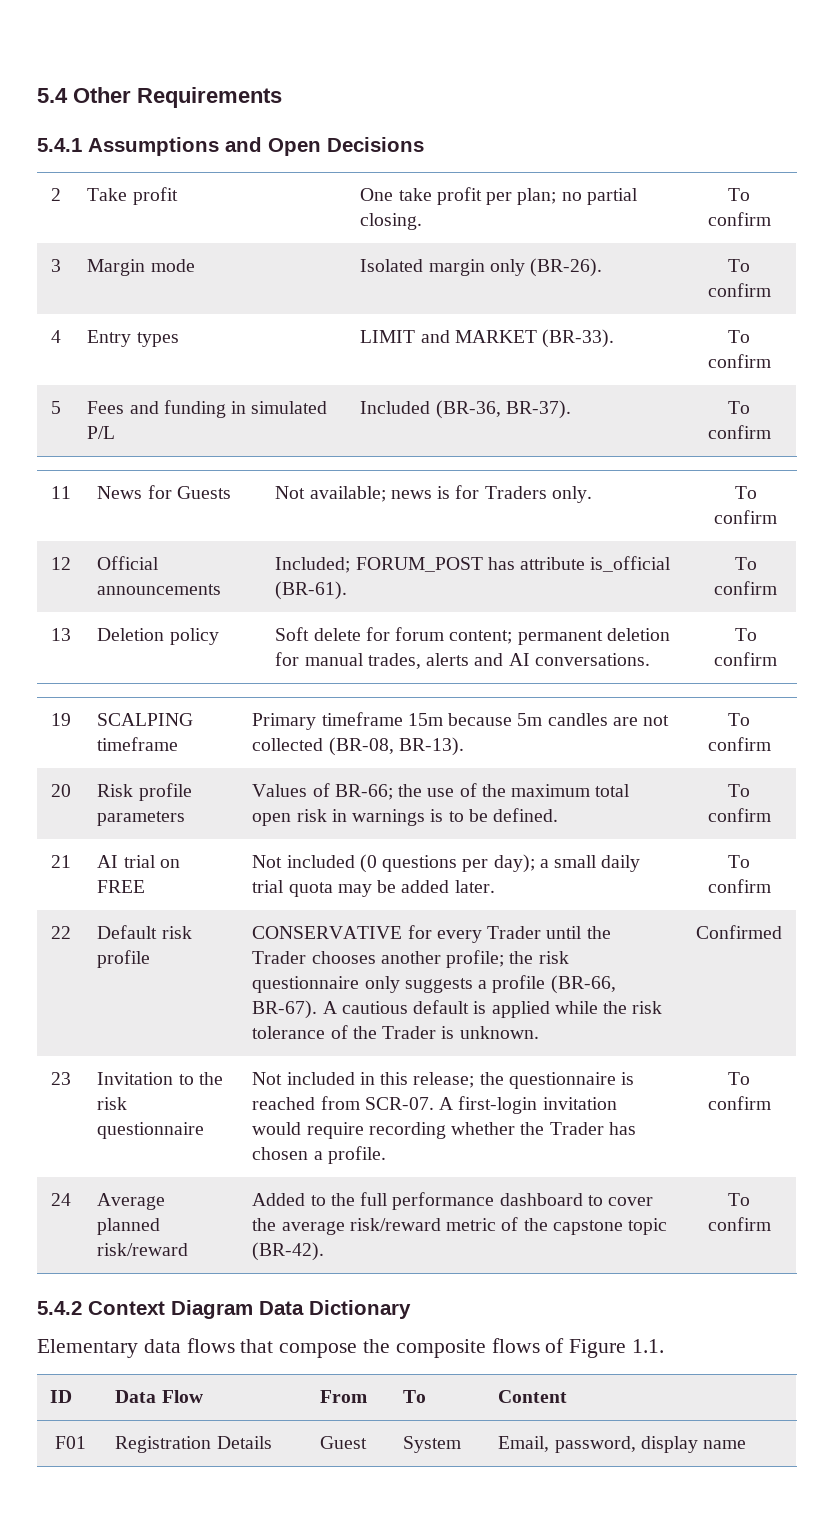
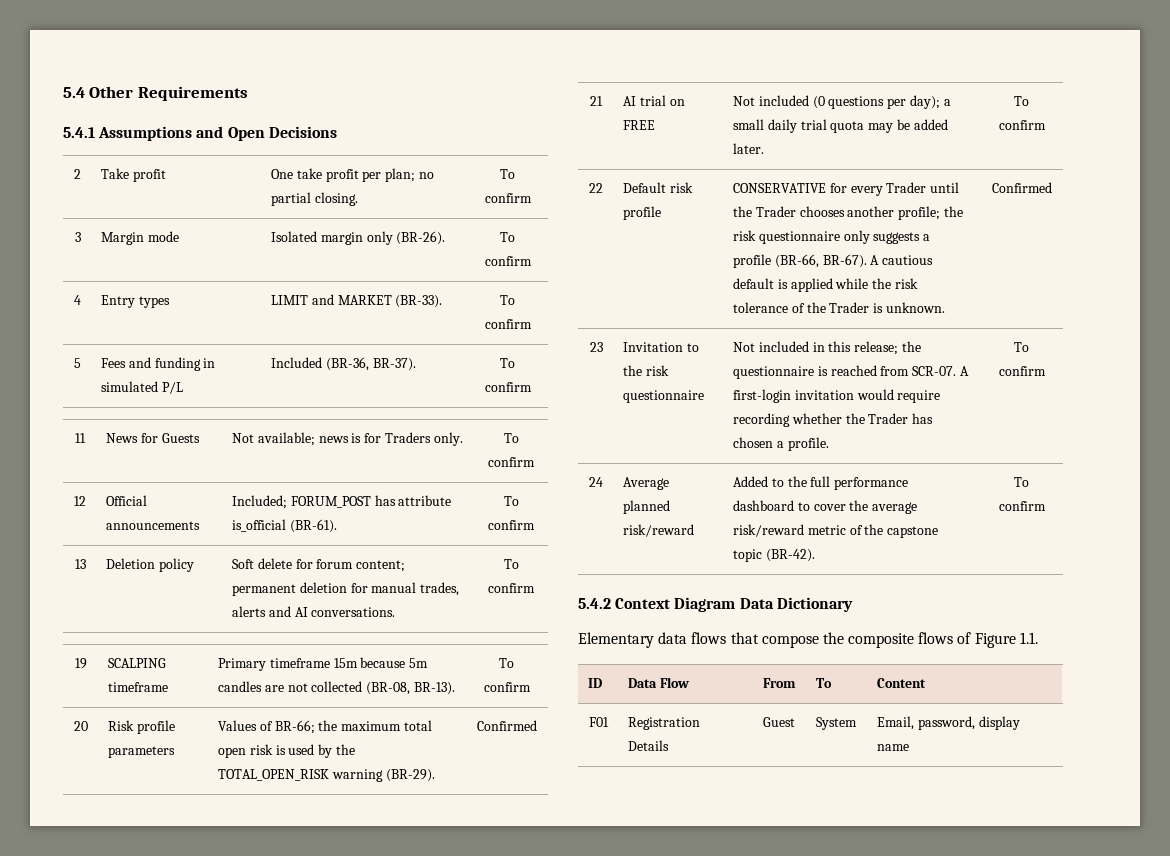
[427,783,506,797] use of the -> (338, 725) none
[331,808,559,826] [728,784,750,797] [707,808,771,822] in warnings is to be defined. | To confirm -> [275,744,356,758] [218,769,435,782] [476,720,537,731] is used by the TOTAL_OPEN_RISK warning (BR-29). | Confirmed

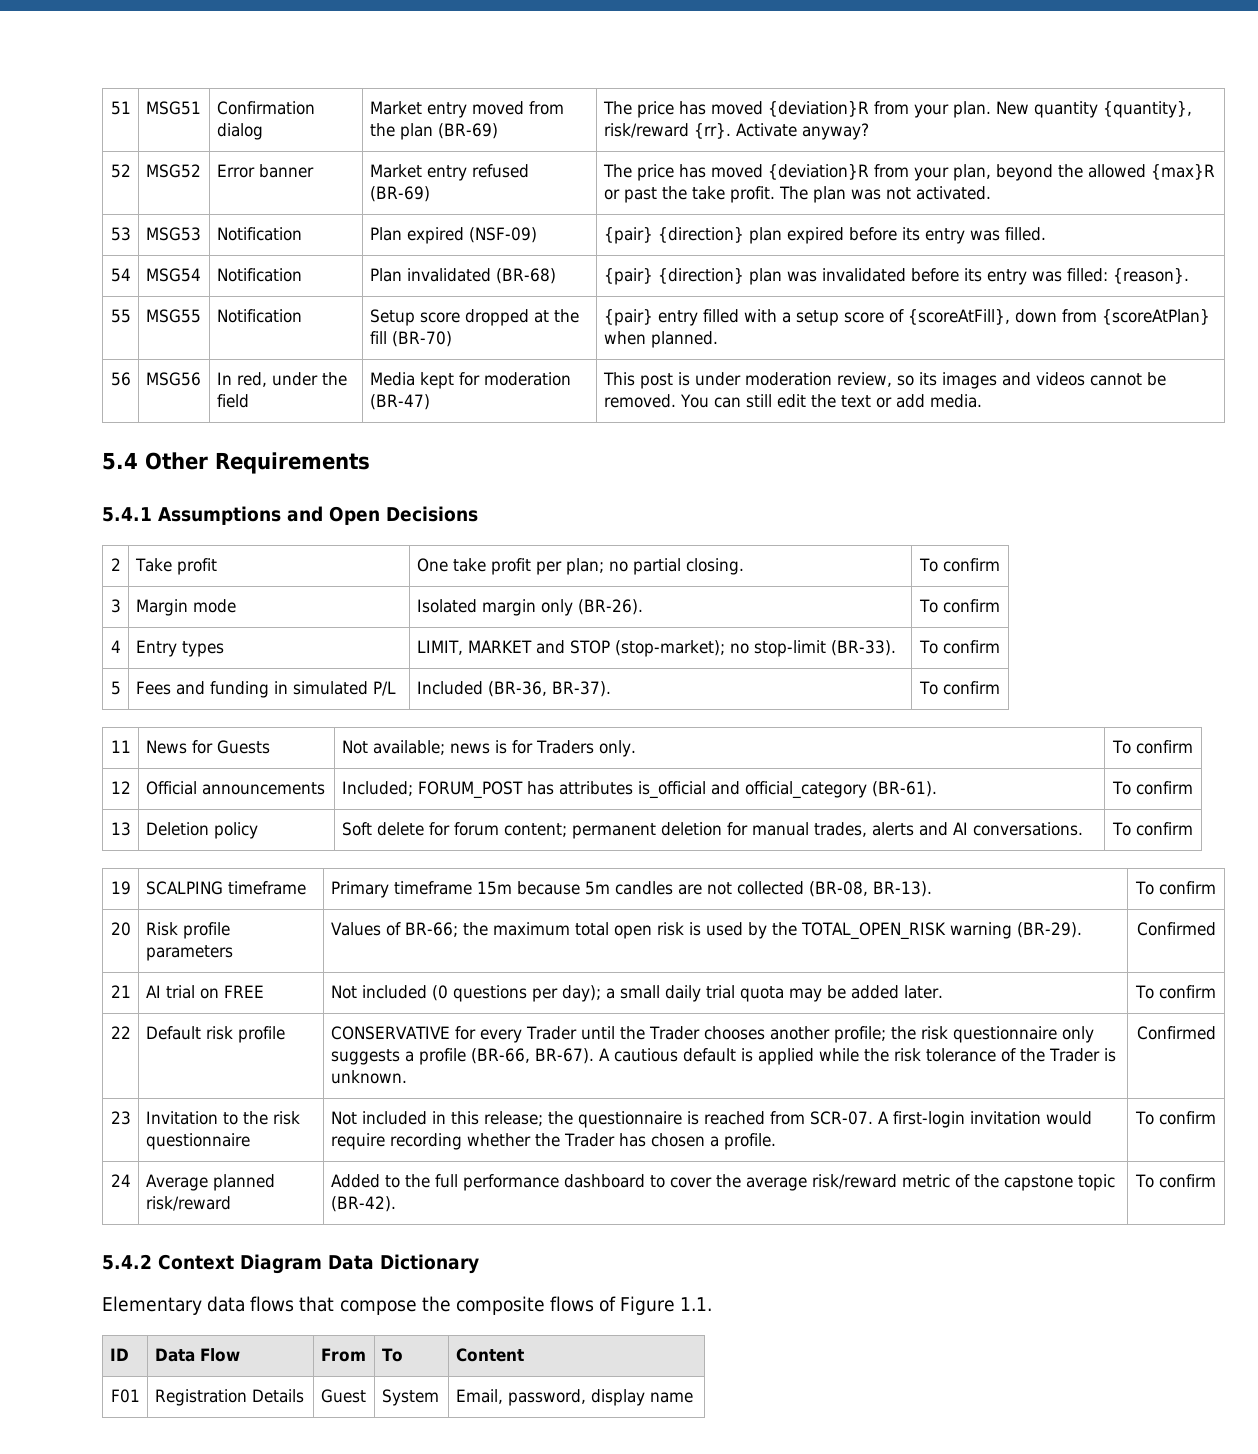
(63, 92) none -> [110,101,131,115] [145,101,201,115] [216,101,315,115] [216,123,263,140] [369,101,564,118] [369,123,498,140] [602,101,1192,118] [603,123,869,140] [110,164,131,178] [145,164,201,178] [216,164,314,178] [369,164,529,181] [369,186,430,202] [602,164,1215,181] [603,186,991,203] [110,227,131,241] [145,227,201,241] [216,227,302,241] [369,227,537,244] [603,227,1046,244] [110,268,131,282] [145,268,201,282] [216,268,302,282] [369,268,556,284] [603,268,1189,285] [110,309,131,323] [145,309,201,323] [216,309,302,323] [369,309,579,326] [369,331,452,347] [603,309,1210,326] [603,331,718,348] [110,372,131,386] [145,372,201,386] [216,372,347,387] [216,394,249,408] [369,372,571,389] [369,394,430,410] [602,372,1166,389] [603,394,982,408] 51 | MSG51 | Confirmation dialog | Market entry moved from the plan (BR-69) | The price has moved {deviation}R from your plan. New quantity {quantity}, risk/reward {rr}. Activate anyway? // 52 | MSG52 | Error banner | Market entry refused (BR-69) | The price has moved {deviation}R from your plan, beyond the allowed {max}R or past the take profit. The plan was not activated. // 53 | MSG53 | Notification | Plan expired (NSF-09) | {pair} {direction} plan expired before its entry was filled. // 54 | MSG54 | Notification | Plan invalidated (BR-68) | {pair} {direction} plan was invalidated before its entry was filled: {reason}. // 55 | MSG55 | Notification | Setup score dropped at the fill (BR-70) | {pair} entry filled with a setup score of {scoreAtFill}, down from {scoreAtPlan} when planned. // 56 | MSG56 | In red, under the field | Media kept for moderation (BR-47) | This post is under moderation review, so its images and videos cannot be removed. You can still edit the text or add media. //
[271,294,392,305] LIMIT and MARKET -> [416,640,826,657] LIMIT, MARKET and STOP (stop-market); no stop-limit
[398,495,452,506] [232,519,287,532] attribute is_official -> [558,781,867,799] attributes is_official and official_category

